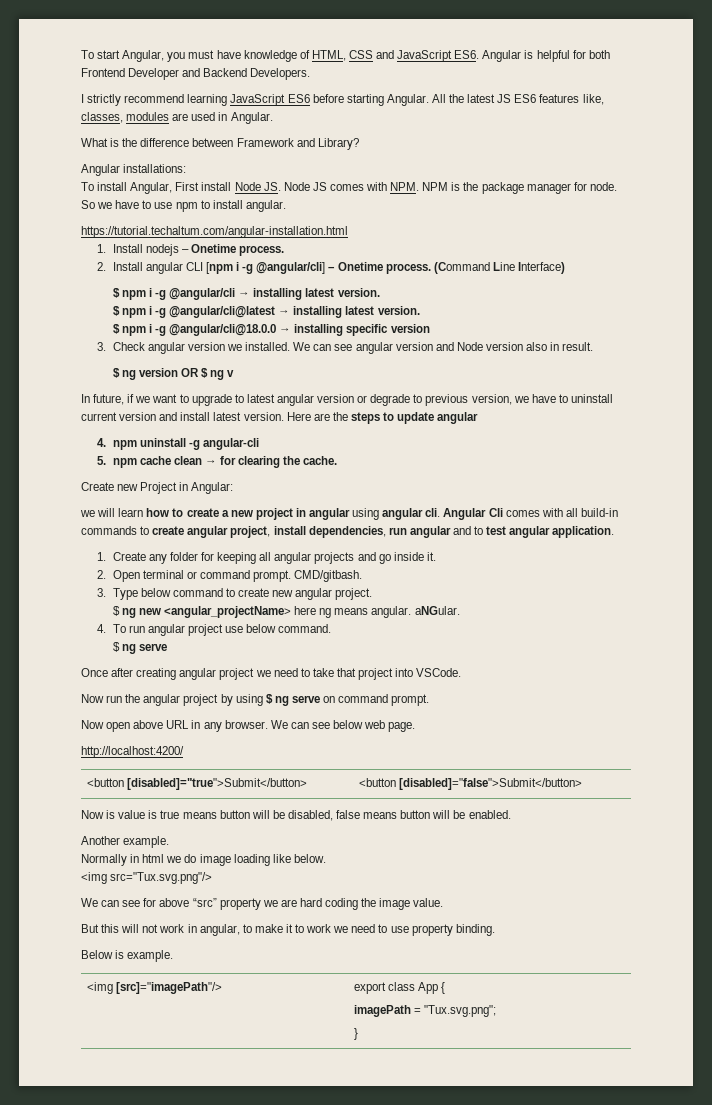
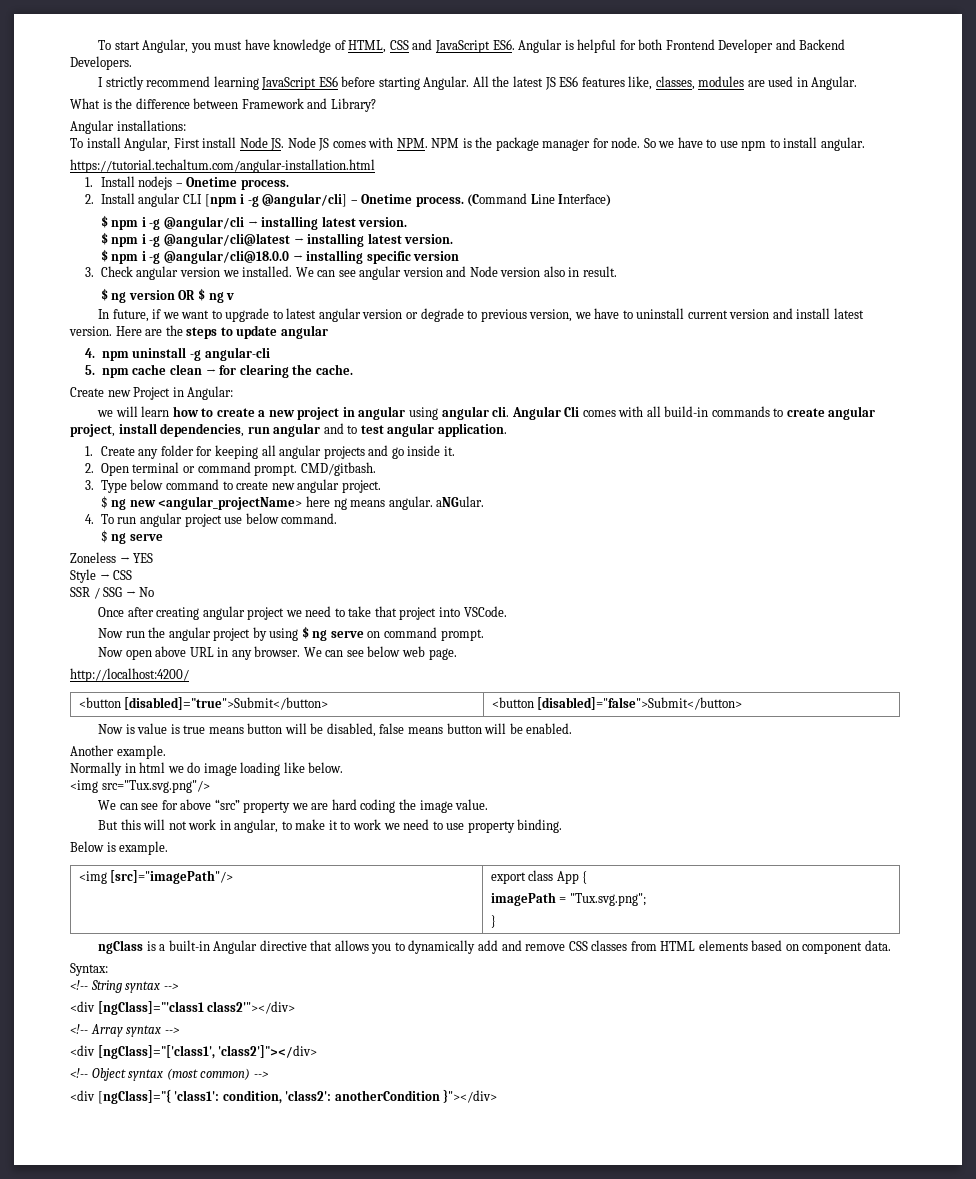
(167, 647) none -> [70,552,154,563] [70,569,133,583] [70,587,155,599] // Zoneless → YES // Style → CSS // SSR / SSG → No
(358, 1034) none -> [98,940,891,954] [70,963,108,976] [70,980,179,993] [70,1001,296,1015] [70,1024,180,1037] [70,1045,318,1059] [70,1068,269,1081] [70,1089,498,1104] // ngClass is a built-in Angular directive that allows you to dynamically add and remove CSS classes from HTML elements based on component data. // Syntax: // <!-- String syntax --> // <div [ngClass]="'class1 class2'"></div> // <!-- Array syntax --> // <div [ngClass]="['class1', 'class2']"></div> // <!-- Object syntax (most common) --> // <div [ngClass]="{ 'class1': condition, 'class2': anotherCondition }"></div>

